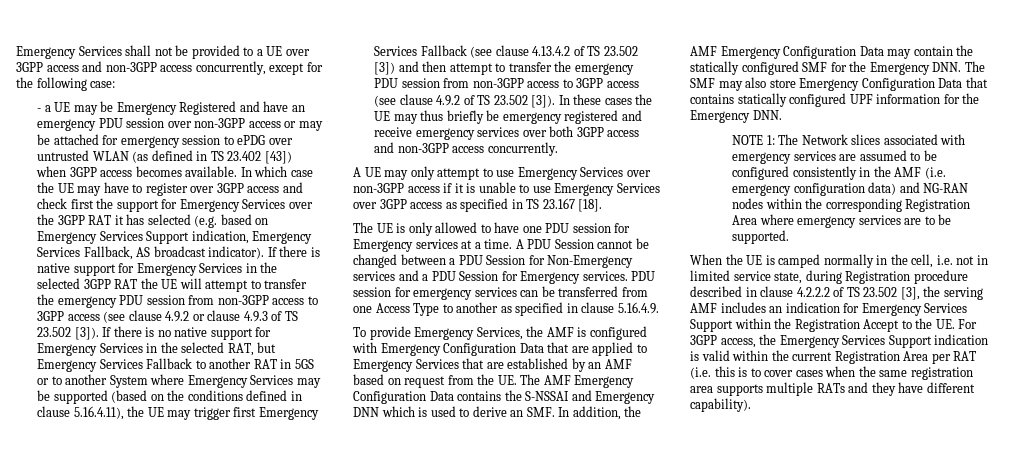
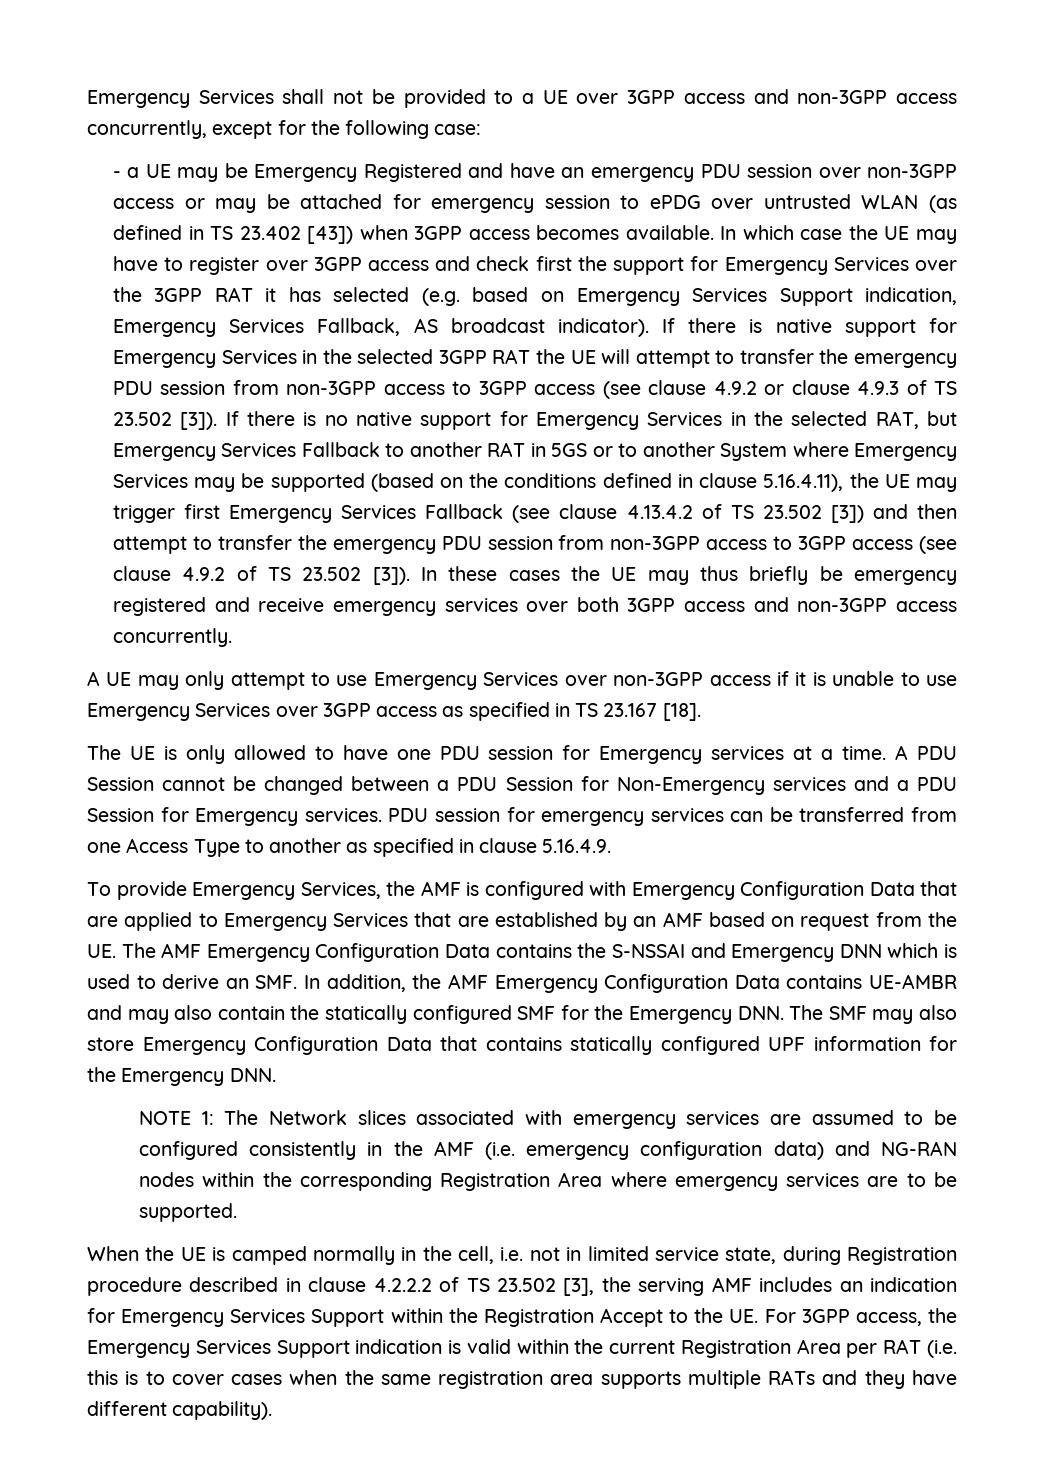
[887,49,912,59] may -> [786,974,958,989] [87,1005,213,1024] contains UE-AMBR and may also

